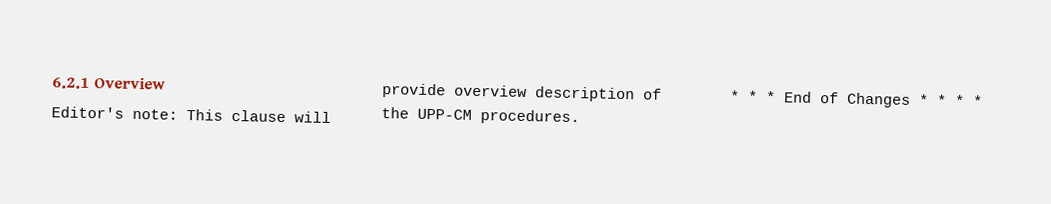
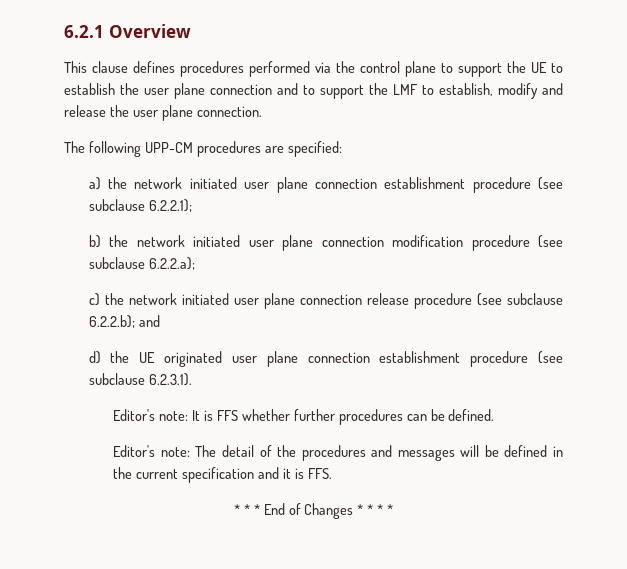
[51,106,331,123] [382,83,662,103] [381,107,580,126] Editor's note: This clause will provide overview description of the UPP-CM procedures. -> [64,61,563,77] [64,83,563,99] [64,105,262,121] [64,141,342,157] [88,177,563,193] [88,199,192,212] [88,235,563,251] [88,257,195,270] [88,293,563,309] [88,315,160,328] [88,351,563,367] [88,373,192,386] [113,409,495,425] [113,445,563,461] [113,467,332,483] This clause defines procedures performed via the control plane to support the UE to establish the user plane connection and to support the LMF to establish, modify and release the user plane connection. // The following UPP-CM procedures are specified: // a) the network initiated user plane connection establishment procedure (see subclause 6.2.2.1); // b) the network initiated user plane connection modification procedure (see subclause 6.2.2.a); // c) the network initiated user plane connection release procedure (see subclause 6.2.2.b); and // d) the UE originated user plane connection establishment procedure (see subclause 6.2.3.1). // Editor's note: It is FFS whether further procedures can be defined. // Editor's note: The detail of the procedures and messages will be defined in the current specification and it is FFS.

